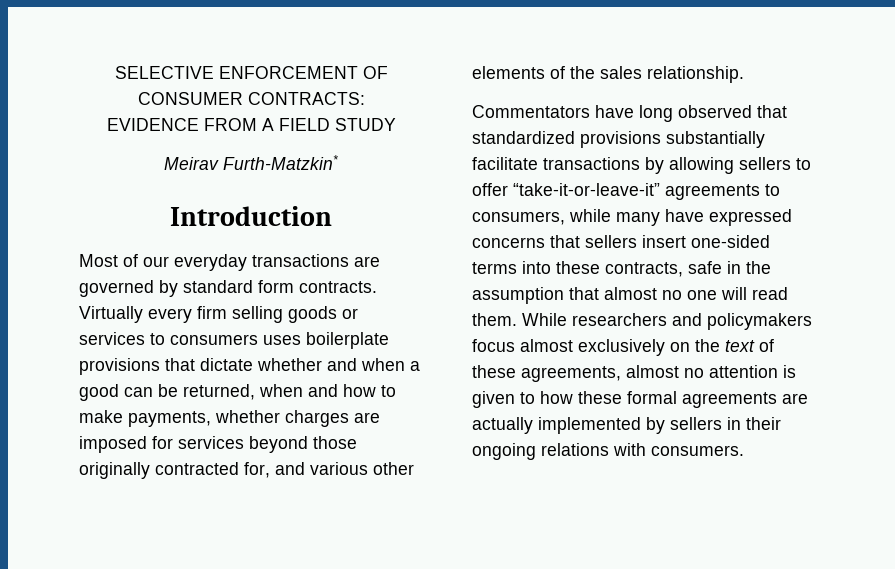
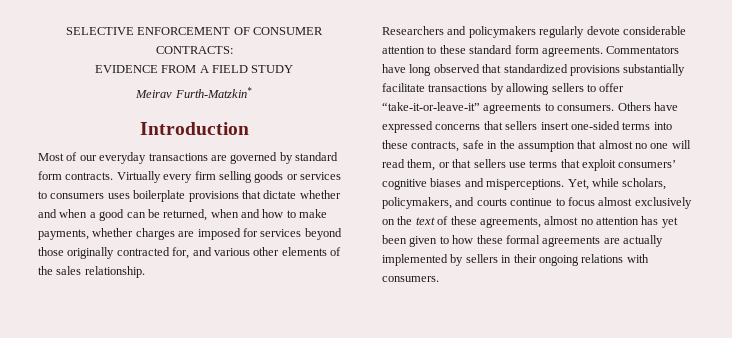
(744, 74) none -> [382,26,686,38] [382,45,603,57] Researchers and policymakers regularly devote considerable attention to these standard form agreements.
[472,209,660,226] consumers, while many -> [557,102,651,111] consumers. Others
[472,313,812,330] them. While researchers and policymakers -> [407,159,677,171] [382,178,667,190] [382,197,565,209] them, or that sellers use terms that exploit consumers’ cognitive biases and misperceptions. Yet, while scholars, policymakers, and courts continue to
[783,365,796,378] is -> [641,216,678,228] [382,235,407,244] has yet been

